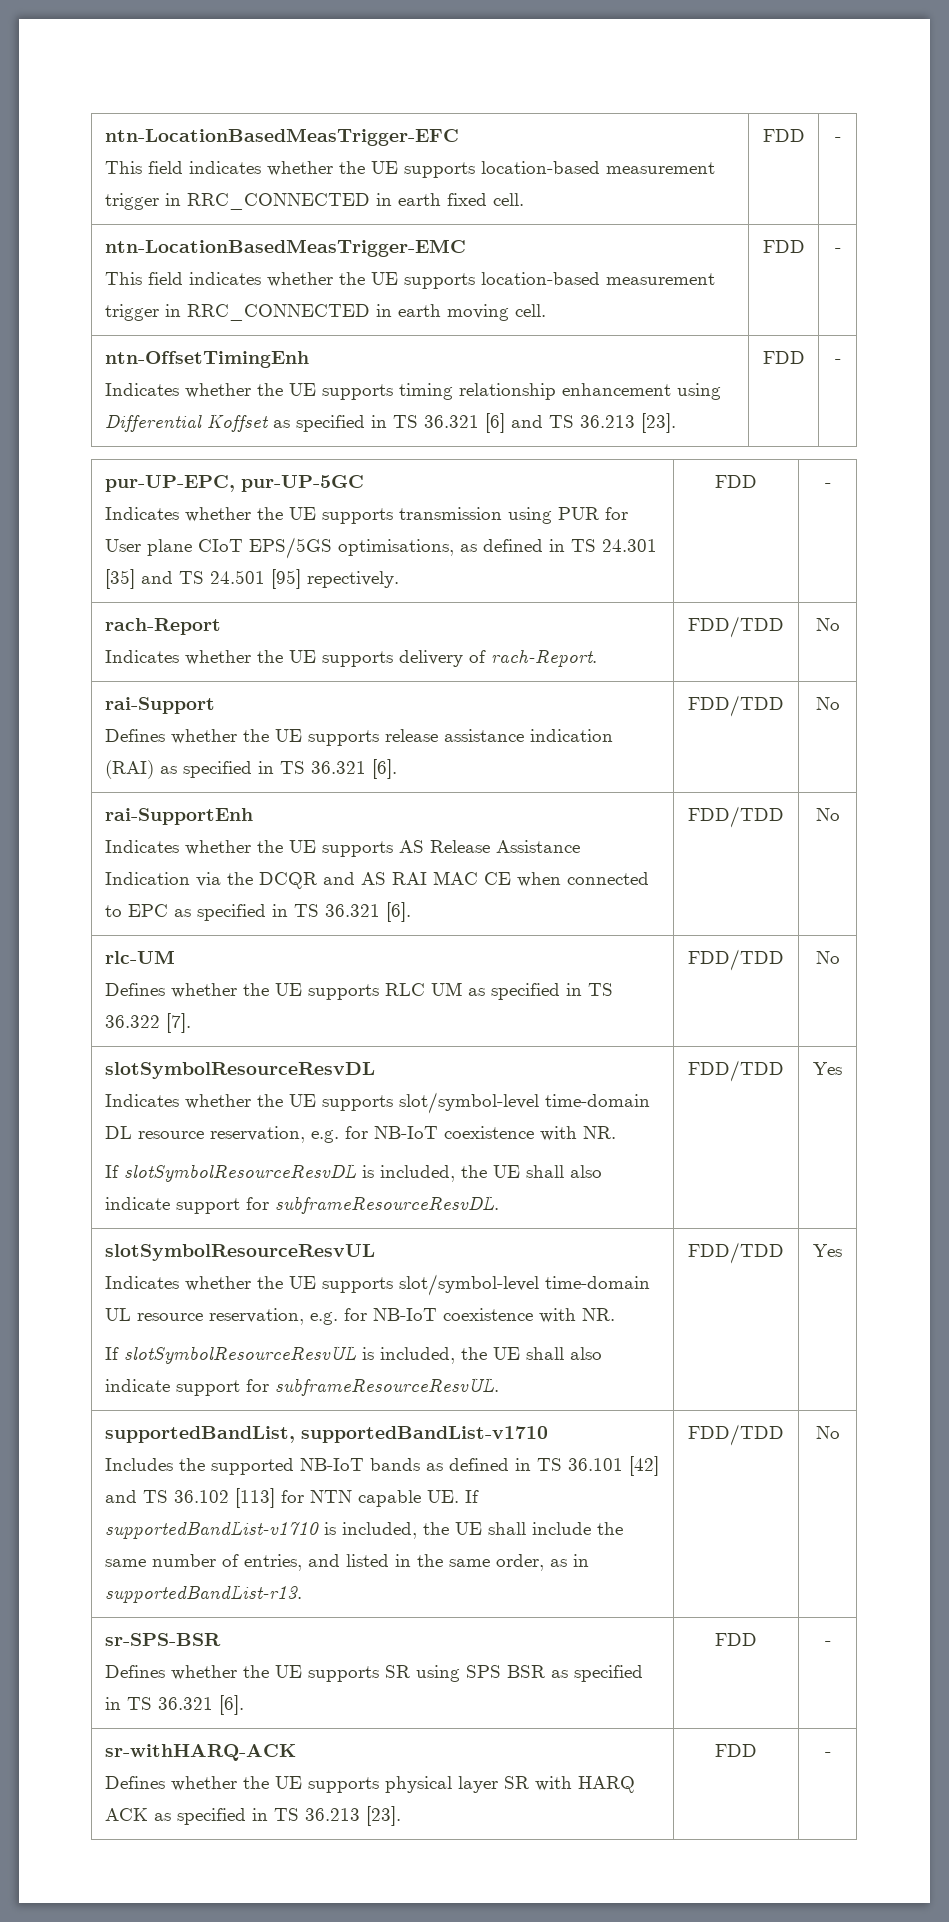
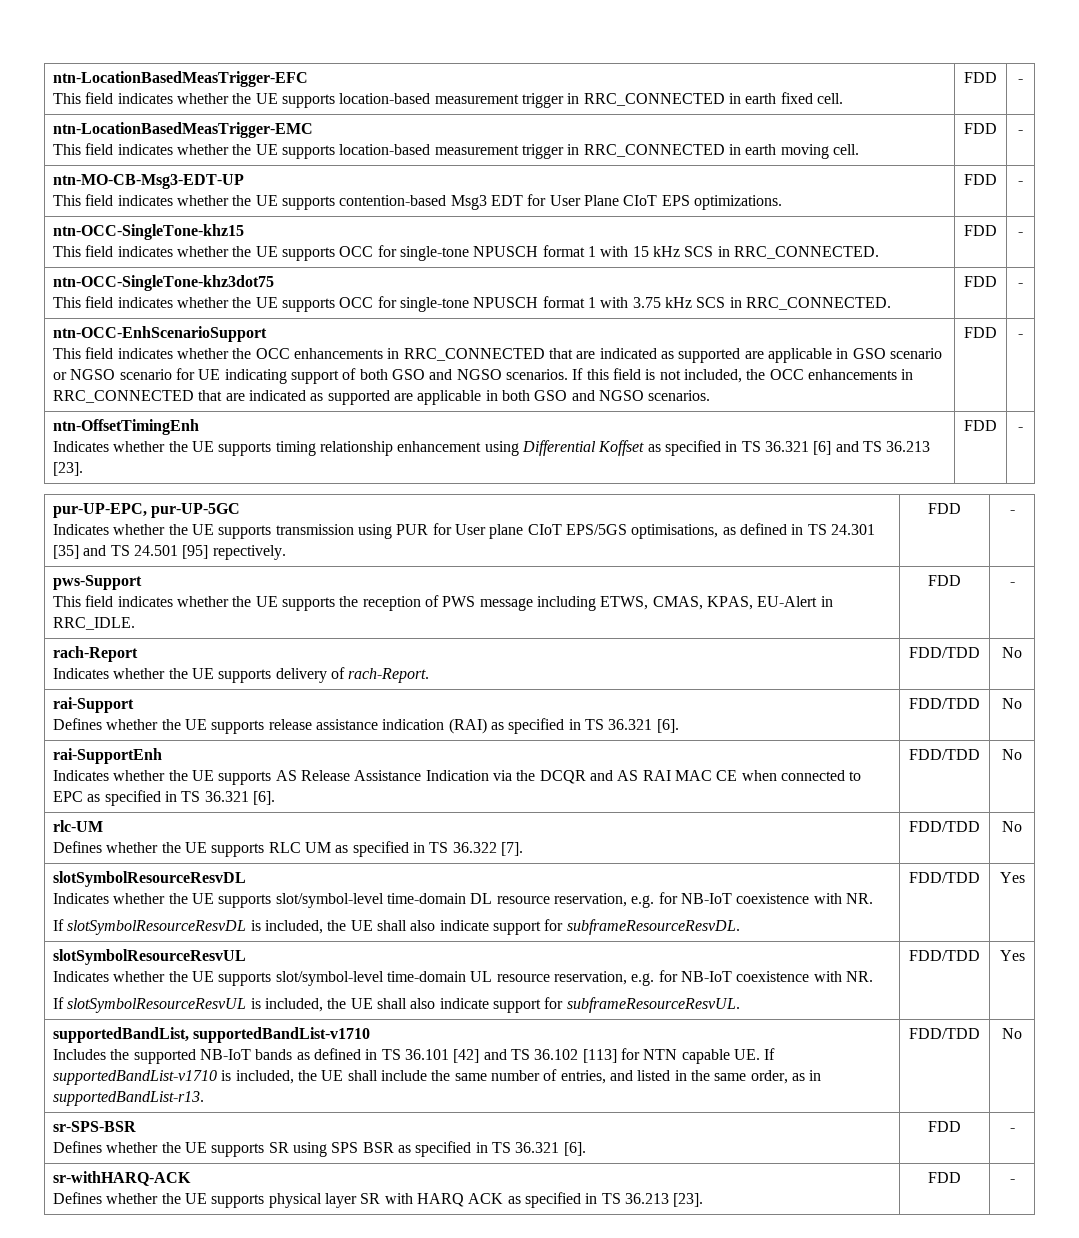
(841, 250) none -> [53,174,245,189] [53,194,782,210] [964,174,997,185] [1018,181,1023,185] [53,224,245,240] [53,245,879,261] [964,225,997,236] [1018,232,1023,236] [53,275,275,291] [53,296,891,312] [964,276,997,287] [1018,283,1023,287] [53,326,268,342] [53,347,942,363] [53,368,914,384] [53,390,711,405] [964,327,997,338] [1018,334,1023,338] // ntn-MO-CB-Msg3-EDT-UP // This field indicates whether the UE supports contention-based Msg3 EDT for User Plane CIoT EPS optimizations. | FDD | - // ntn-OCC-SingleTone-khz15 // This field indicates whether the UE supports OCC for single-tone NPUSCH format 1 with 15 kHz SCS in RRC_CONNECTED. | FDD | - // ntn-OCC-SingleTone-khz3dot75 // This field indicates whether the UE supports OCC for single-tone NPUSCH format 1 with 3.75 kHz SCS in RRC_CONNECTED. | FDD | - // ntn-OCC-EnhScenarioSupport // This field indicates whether the OCC enhancements in RRC_CONNECTED that are indicated as supported are applicable in GSO scenario or NGSO scenario for UE indicating support of both GSO and NGSO scenarios. If this field is not included, the OCC enhancements in RRC_CONNECTED that are indicated as supported are applicable in both GSO and NGSO scenarios. | FDD | -
(831, 485) none -> [53,575,143,590] [53,595,833,611] [53,617,136,630] [928,575,961,586] [1009,582,1015,586] // pws-Support // This field indicates whether the UE supports the reception of PWS message including ETWS, CMAS, KPAS, EU-Alert in RRC_IDLE. | FDD | -

